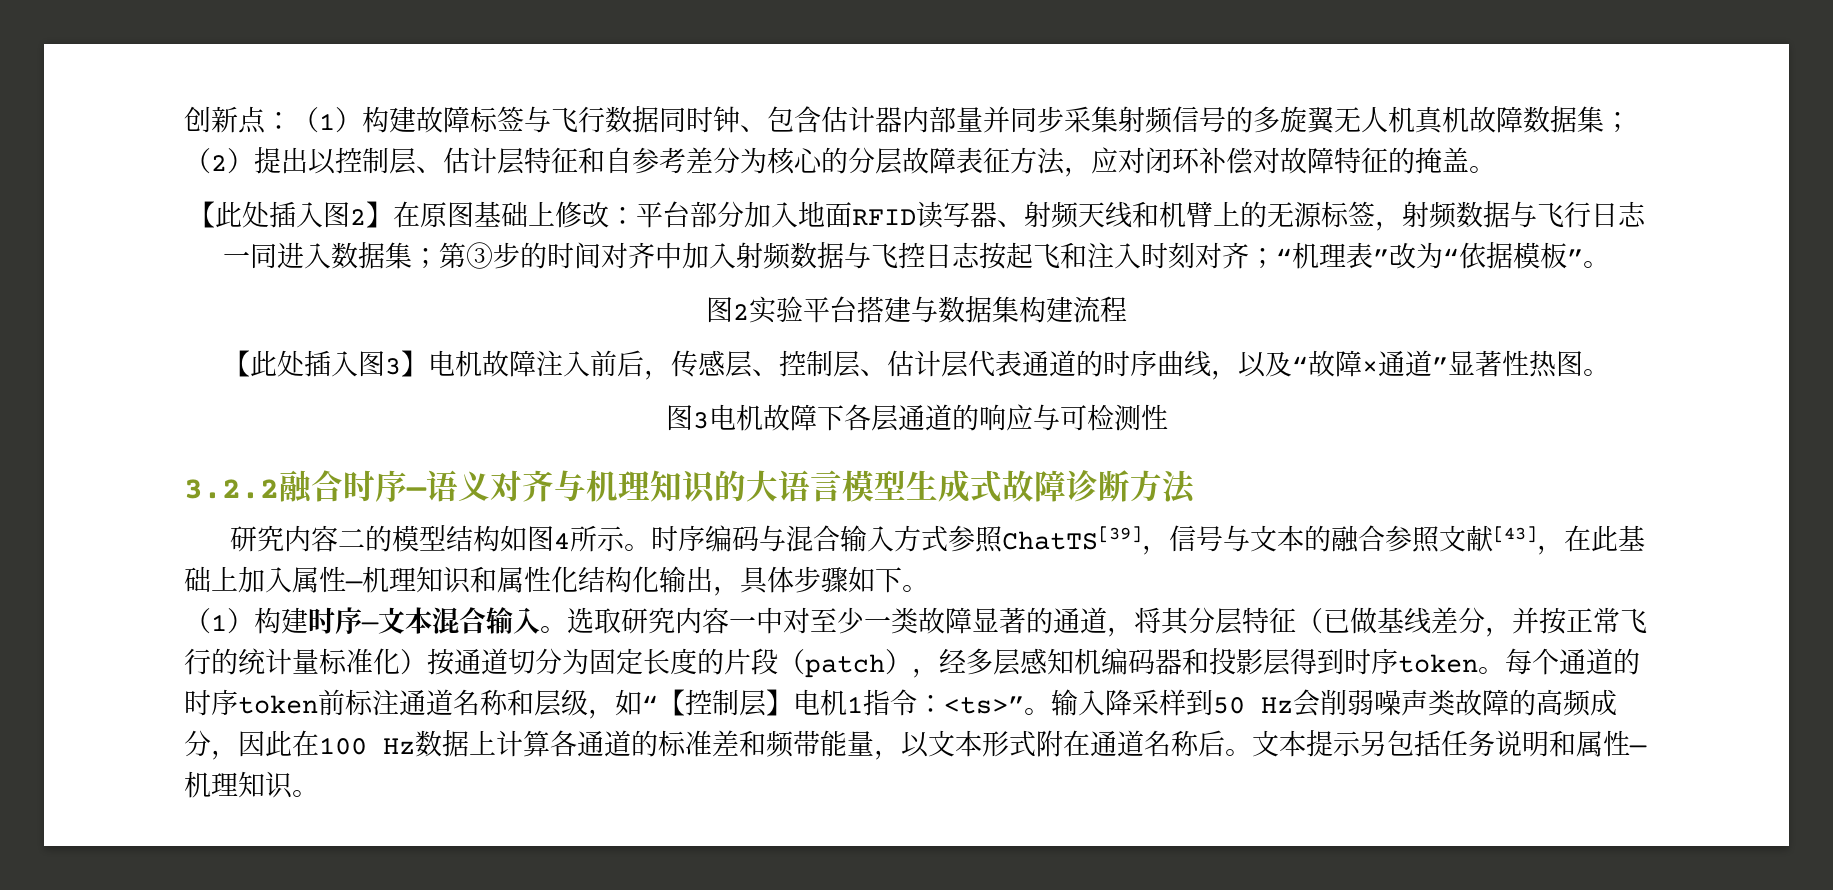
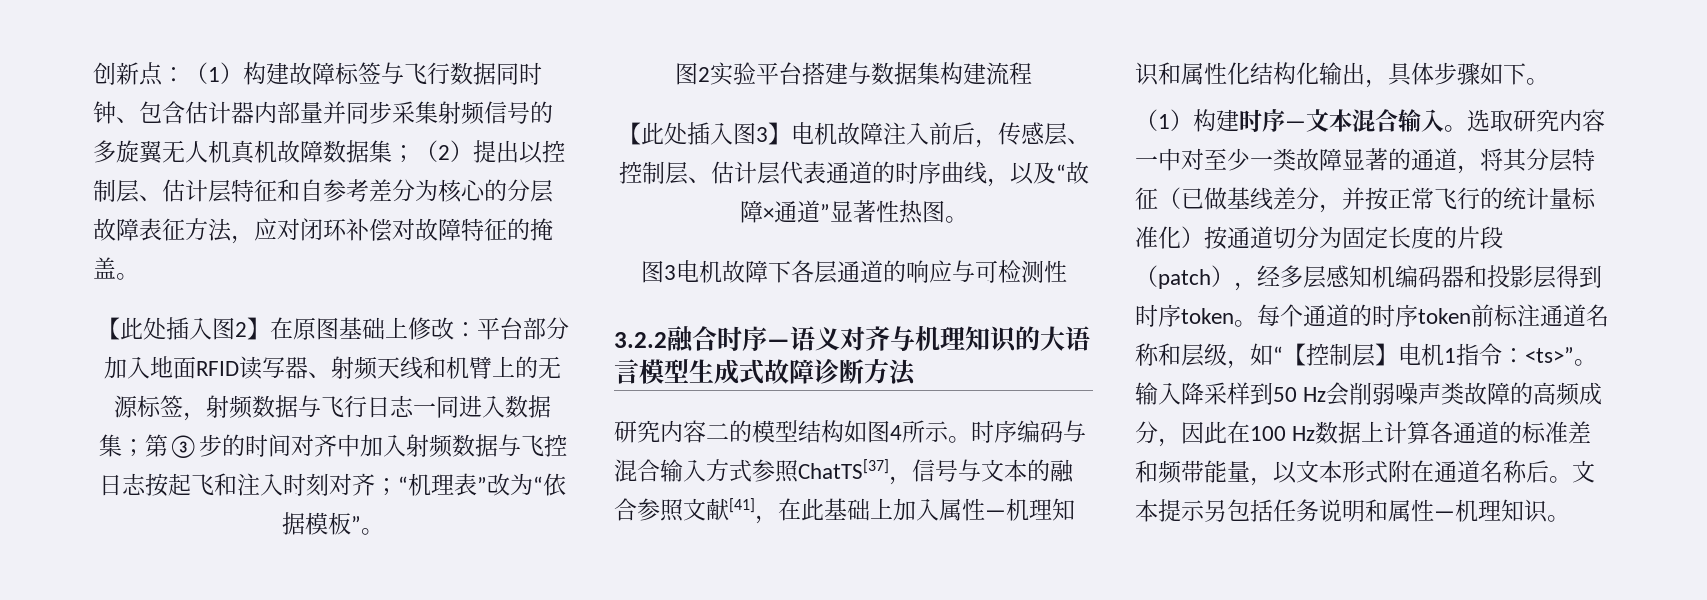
[1002,526,1143,550] ChatTS[39] -> [798,459,889,479] ChatTS[37]
[1493,526,1538,543] [43] -> [729,498,755,513] [41]

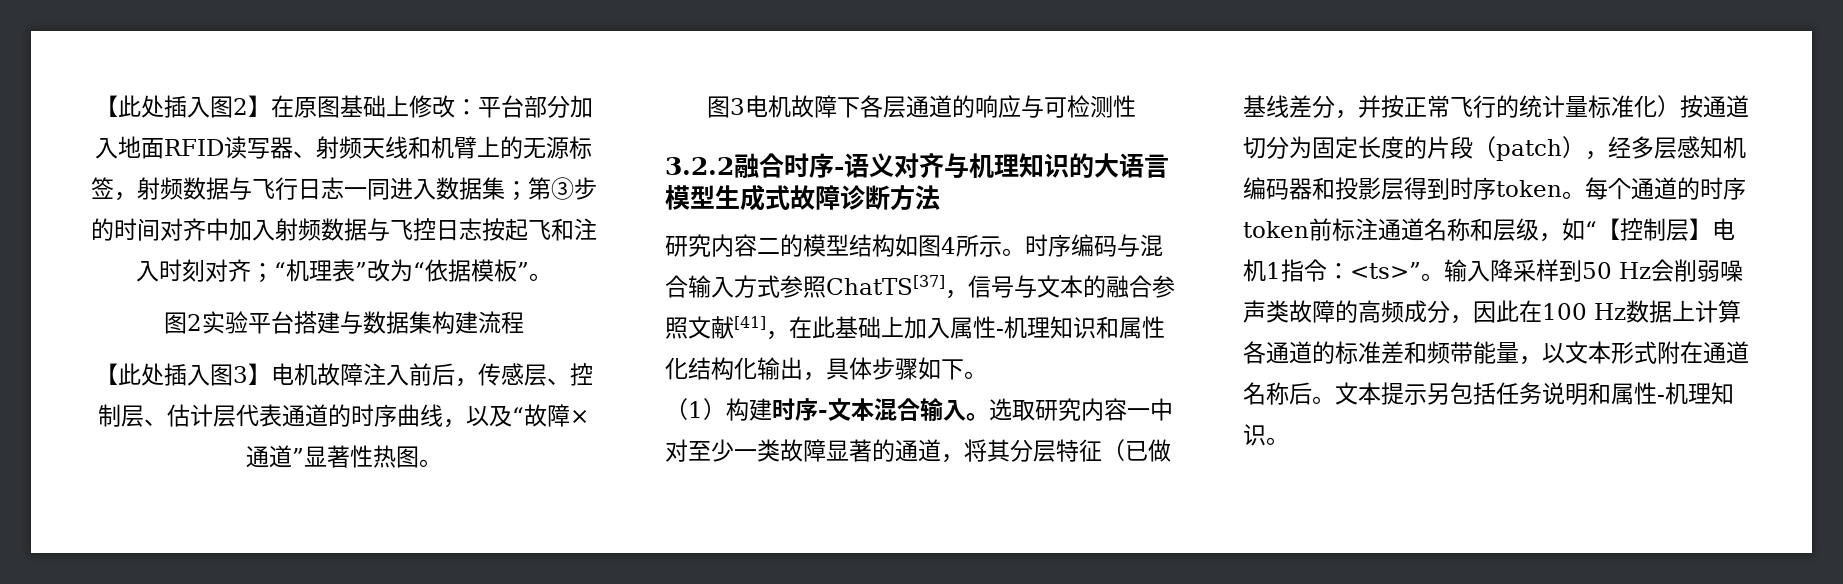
[93,62,542,86] [93,101,553,125] [93,140,565,164] [93,179,553,203] [93,218,553,244] [93,257,139,280] 创新点：（1）构建故障标签与飞行数据同时钟、包含估计器内部量并同步采集射频信号的多旋翼无人机真机故障数据集；（2）提出以控制层、估计层特征和自参考差分为核心的分层故障表征方法，应对闭环补偿对故障特征的掩盖。 // -> (94, 106) none
[767,339,790,348] — -> [834,167,844,175] -
[985,510,1006,518] — -> [996,329,1004,336] -
[1285,121,1306,129] — -> [818,410,828,418] -
[1434,511,1455,519] — -> [1657,395,1665,402] -

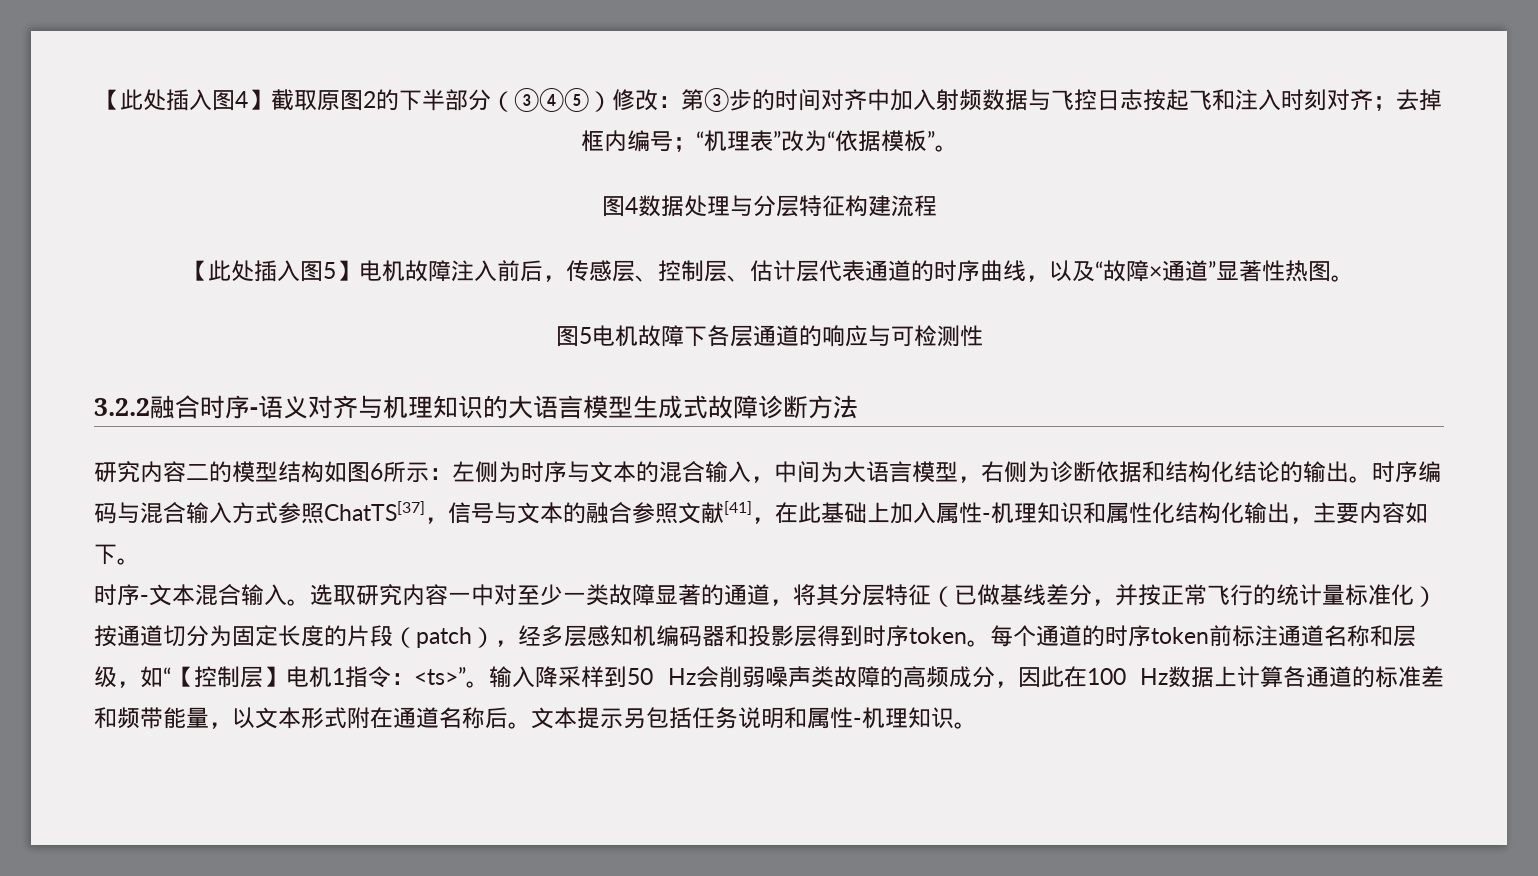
[94,95,593,118] [95,136,592,159] [90,177,528,201] 【此处插入图2】在原图基础上修改：平台部分加入地面RFID读写器、射频天线和机臂上的无源标签，射频数据与飞行日志一同进入数据集； -> [96,88,681,112] 【此处插入图4】截取原图2的下半部分（③④⑤）修改：
(274, 273) none -> [1395,89,1442,111] [580,130,696,152] 去掉框内编号；
[186,311,432,334] 2实验平台搭建与数据集 -> [624,195,845,217] 4数据处理与分层特征
[232,366,248,383] 3 -> [322,262,336,279] 5
[730,98,745,115] 3 -> [578,327,592,344] 5
[941,234,1002,257] 4所示 -> [370,461,1349,483] 6所示：左侧为时序与文本的混合输入，中间为大语言模型，右侧为诊断依据和结构化结论的输出
[826,357,918,380] 具体步骤 -> [1313,502,1405,524] 主要内容
[665,398,772,421] （1）构建 -> (140, 561) none

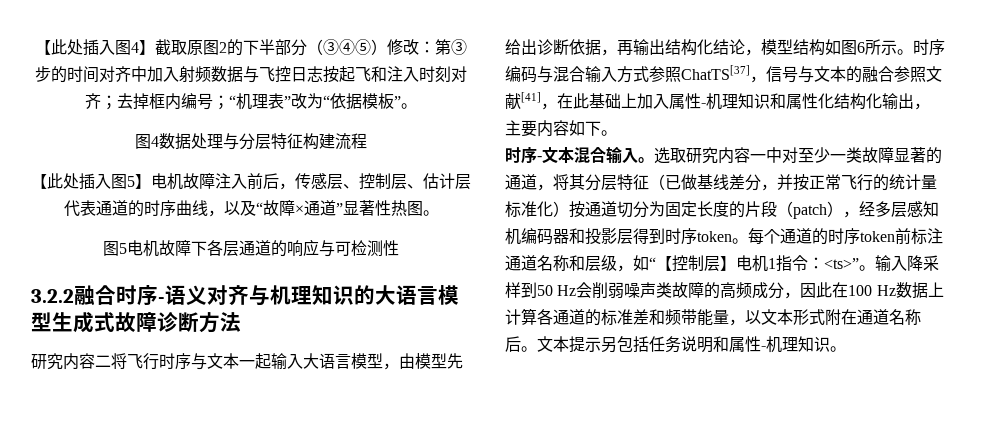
[209,461,232,483] 的 -> [111,353,463,370] [505,39,761,56] 将飞行时序与文本一起输入大语言模型，由模型先给出诊断依据，再输出结构化结论，
[429,461,1349,483] ：左侧为时序与文本的混合输入，中间为大语言模型，右侧为诊断依据和结构化结论的输出 -> (897, 47) none

